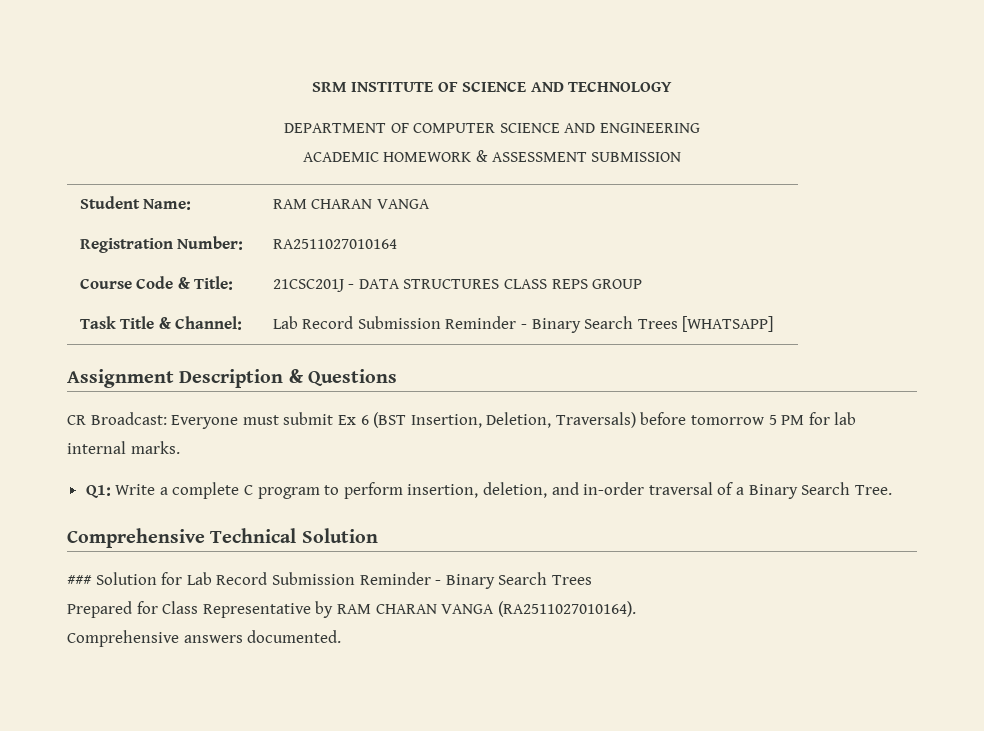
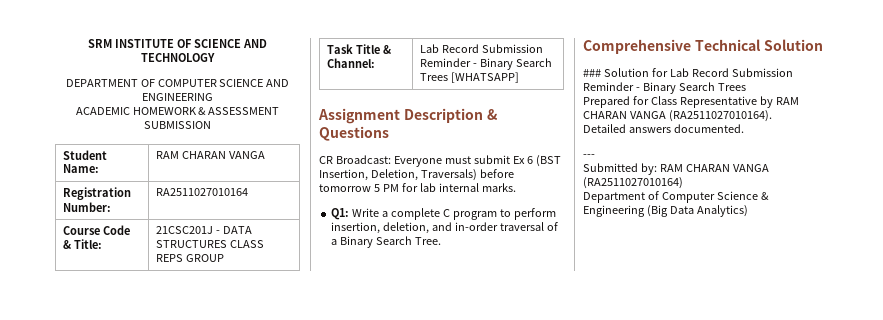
[67,630,179,647] Comprehensive -> [583,124,626,133] Detailed
(342, 636) none -> [583,154,595,158] [583,163,769,175] [583,177,683,189] [583,191,769,203] [583,205,748,217] // --- // Submitted by: RAM CHARAN VANGA (RA2511027010164) // Department of Computer Science & Engineering (Big Data Analytics)

